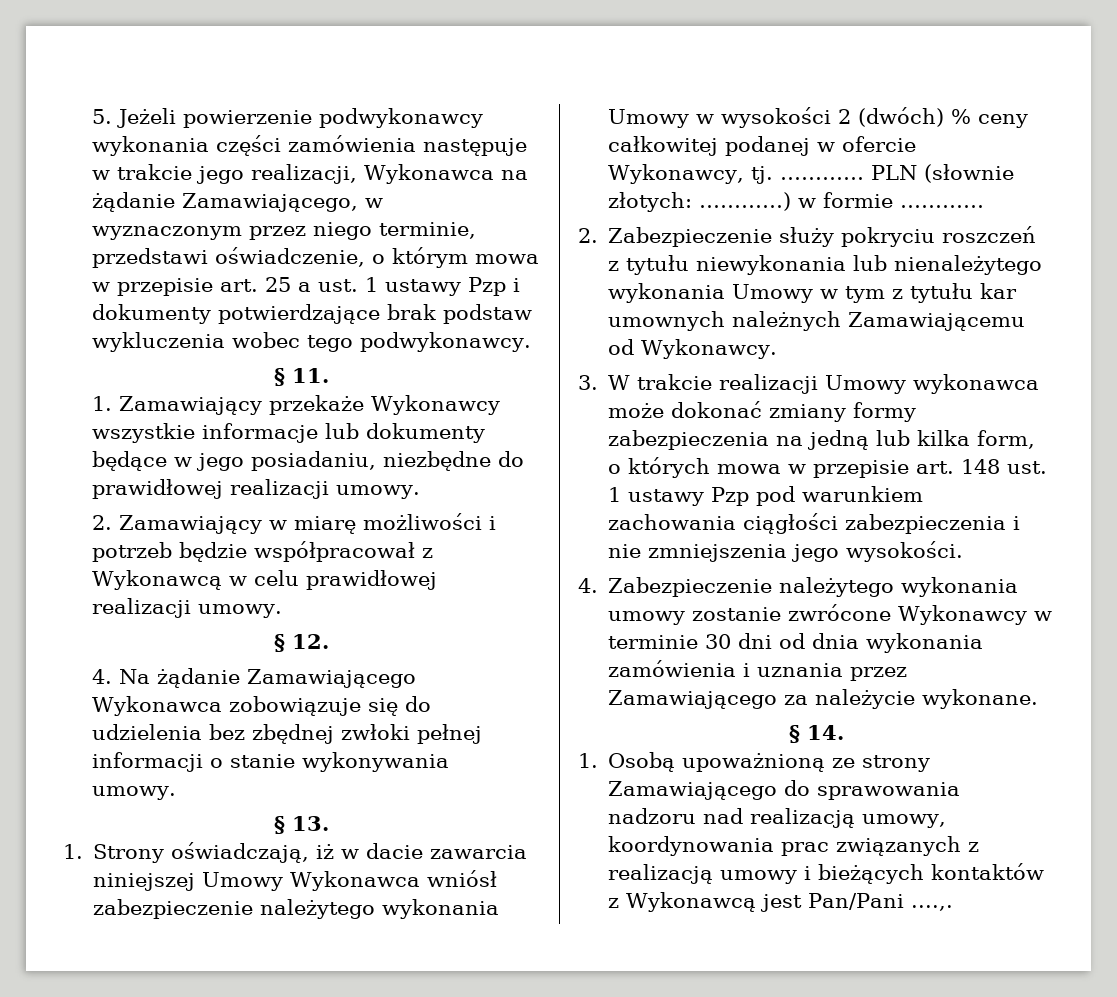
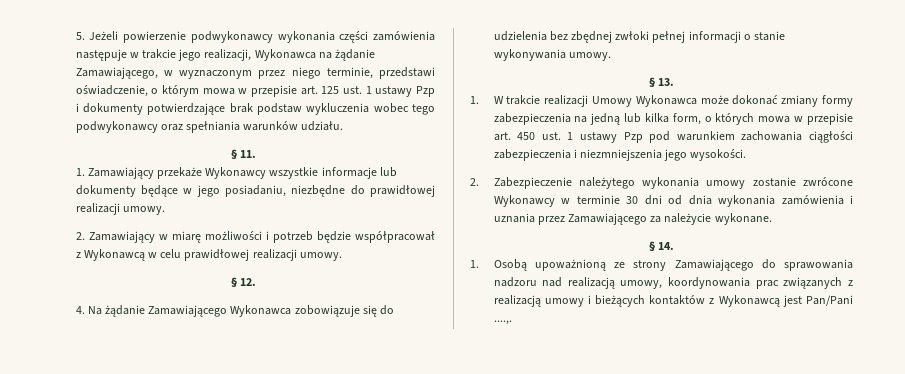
[264,277,311,292] 25 a -> [321,86,340,94] 125
[359,332,531,352] podwykonawcy. -> [75,121,344,133] podwykonawcy oraz spełniania warunków udziału.
[93,842,528,863] [93,870,498,891] [93,899,500,919] [608,107,1029,128] [608,136,917,156] [608,164,1015,184] [608,192,985,212] [578,226,1037,247] [608,255,1043,275] [608,283,1018,303] [608,311,1026,331] [608,339,778,359] [578,375,598,390] Strony oświadczają, iż w dacie zawarcia niniejszej Umowy Wykonawca wniósł zabezpieczenie należytego wykonania Umowy w wysokości 2 (dwóch) % ceny całkowitej podanej w ofercie Wykonawcy, tj. ………… PLN (słownie złotych: …………) w formie ………… // 2. Zabezpieczenie służy pokryciu roszczeń z tytułu niewykonania lub nienależytego wykonania Umowy w tym z tytułu kar umownych należnych Zamawiającemu od Wykonawcy. // 3. -> (479, 100) none
[913,374,1040,394] wykonawca -> [635,95,697,107] Wykonawca
[961,459,1001,474] 148 -> [517,132,536,140] 450
[608,544,788,562] nie zmniejszenia -> [579,149,662,161] niezmniejszenia
[578,578,598,593] 4. -> [470,178,479,186] 2.

